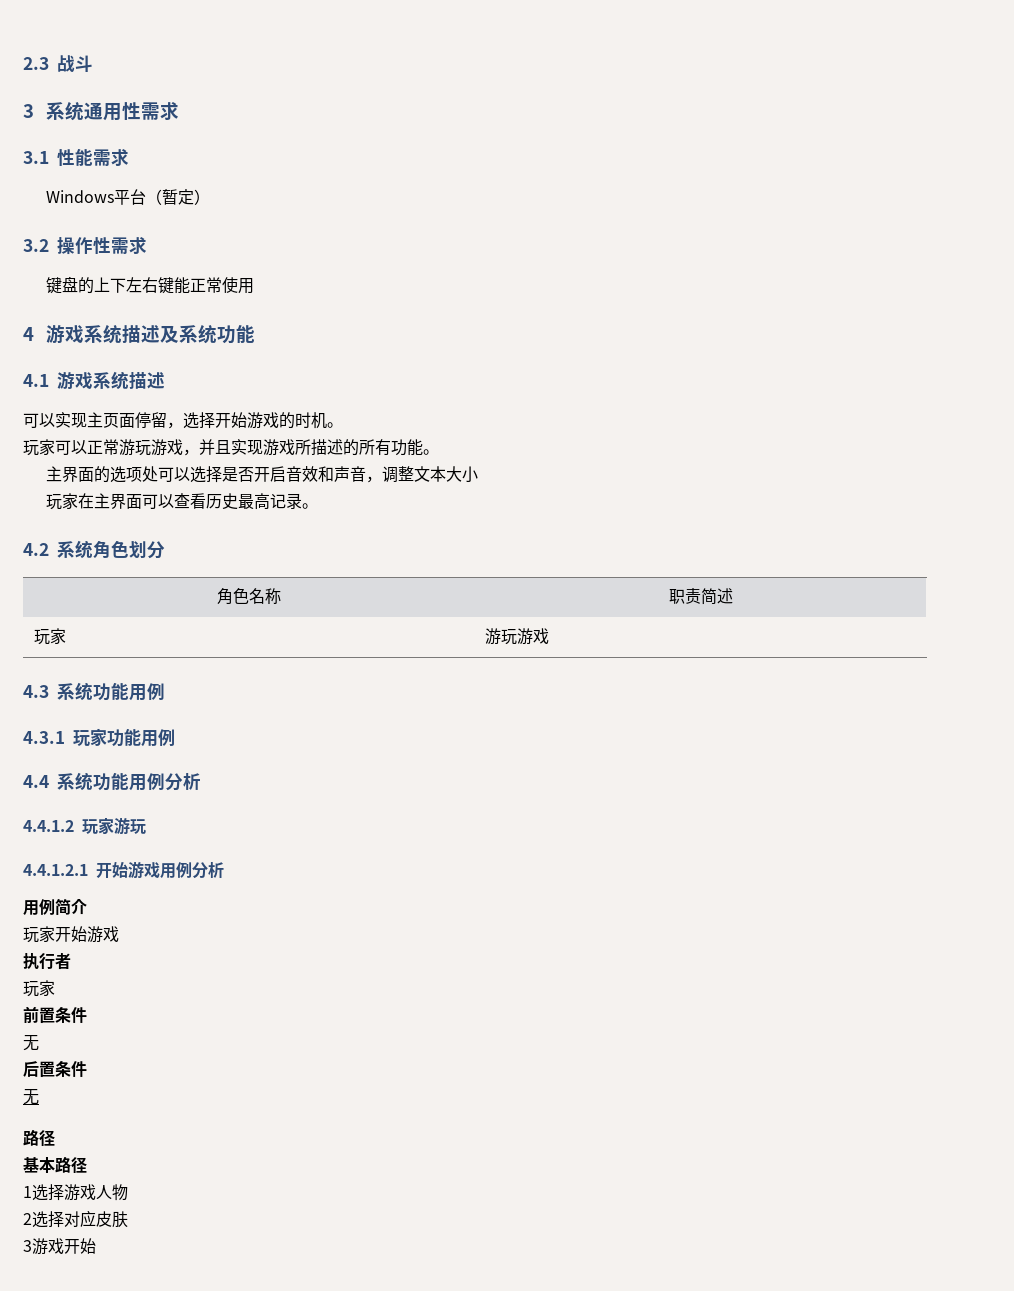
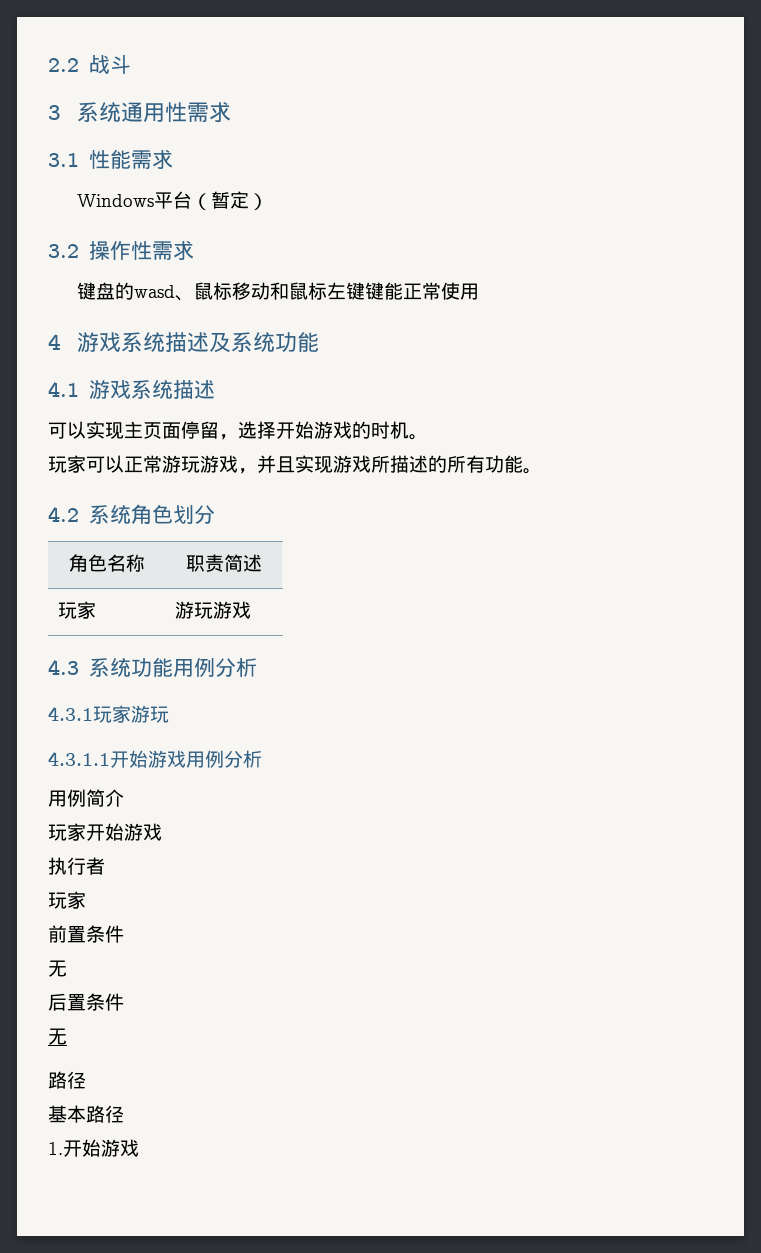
[23,57,49,70] 2.3 -> [48,58,79,72] 2.2
[93,277,158,293] 上下左右 -> [134,282,366,301] wasd、鼠标移动和鼠标左键
[45,466,478,483] [45,493,318,510] // 主界面的选项处可以选择是否开启音效和声音，调整文本大小 // 玩家在主界面可以查看历史最高记录。 -> (542, 471) none
[23,728,175,747] [23,772,201,791] [23,820,74,832] // 4.3.1玩家功能用例 // 4.4系统功能用例分析 // 4.4.1.2 -> [214,658,257,677] [48,706,93,721] 分析 // 4.3.1
[23,864,88,876] 4.4.1.2.1 -> [48,751,110,766] 4.3.1.1
[23,1184,128,1201] [23,1210,128,1228] [23,1238,96,1255] 1选择游戏人物 // 2选择对应皮肤 // 3游戏开始 -> [48,1139,139,1157] 1.开始游戏

